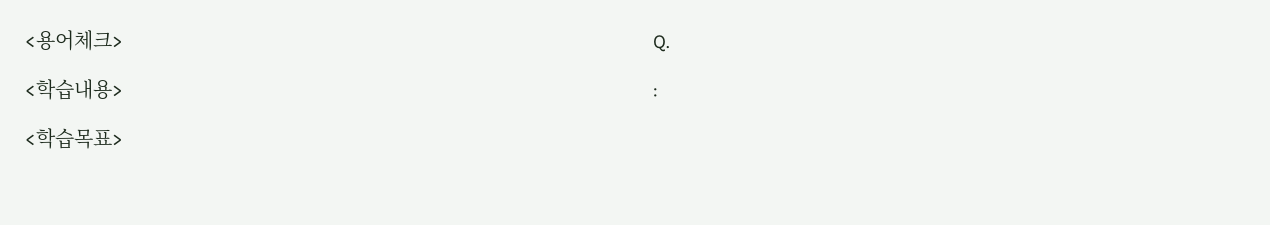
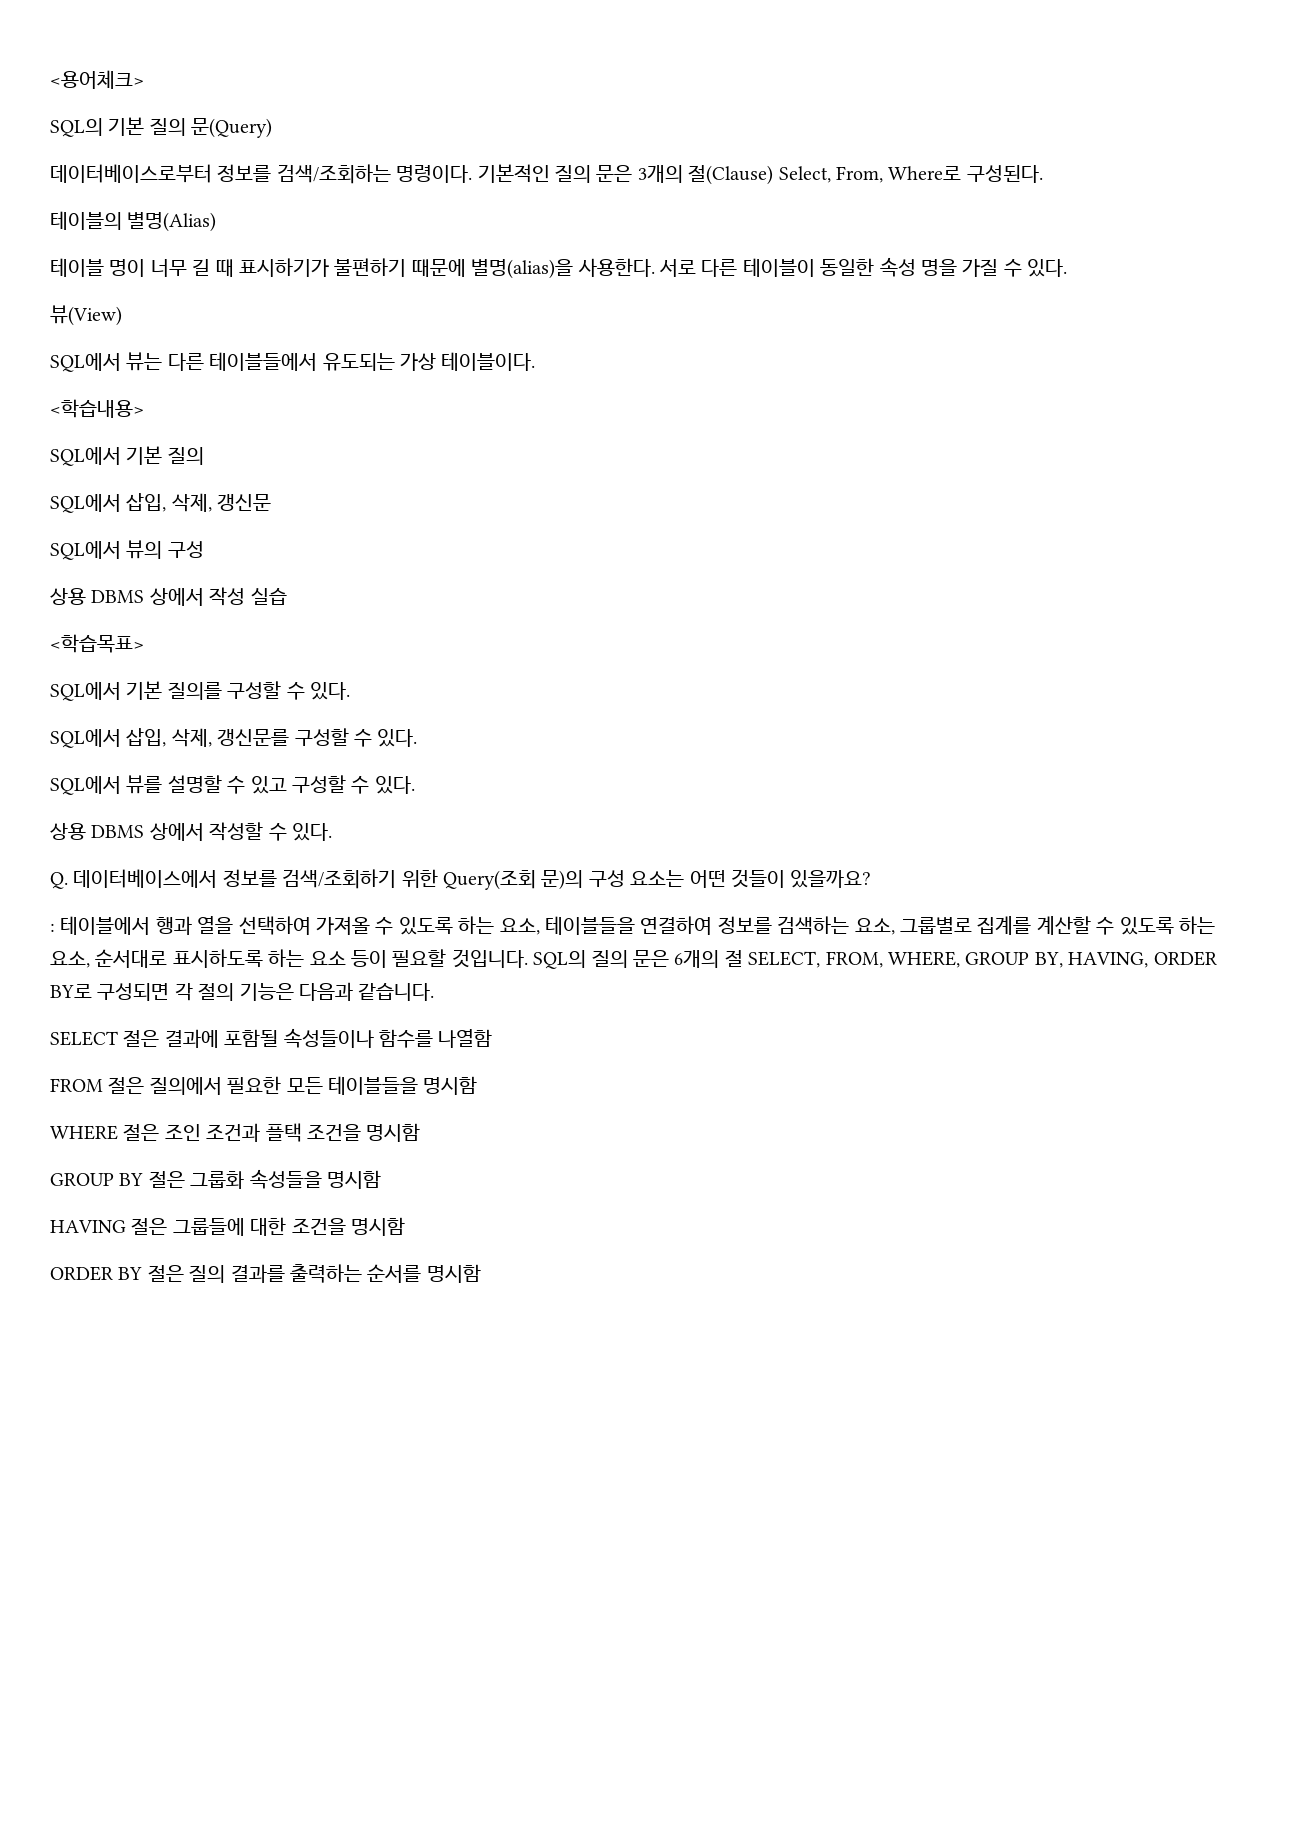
[25,79,123,100] [25,128,123,149] [653,35,670,52] [653,88,658,97] <학습내용> // <학습목표> // Q. // : -> [50,117,273,138] [50,164,1043,185] [50,211,217,232] [50,257,1068,279] [50,305,122,326] [50,352,536,372] [50,399,144,418] [50,446,204,466] [50,493,272,513] [50,540,204,560] [50,587,287,606] [50,634,144,653] [50,681,350,701] [50,728,418,748] [50,775,415,795] [50,822,332,841] [50,869,872,890] [50,916,1215,935] [50,949,1217,969] [50,982,435,1001] [50,1028,493,1048] [50,1076,478,1095] [50,1123,421,1142] [50,1169,381,1189] [50,1217,405,1236] [50,1264,481,1283] SQL의 기본 질의 문(Query) // 데이터베이스로부터 정보를 검색/조회하는 명령이다. 기본적인 질의 문은 3개의 절(Clause) Select, From, Where로 구성된다. // 테이블의 별명(Alias) // 테이블 명이 너무 길 때 표시하기가 불편하기 때문에 별명(alias)을 사용한다. 서로 다른 테이블이 동일한 속성 명을 가질 수 있다. // 뷰(View) // SQL에서 뷰는 다른 테이블들에서 유도되는 가상 테이블이다. // <학습내용> // SQL에서 기본 질의 // SQL에서 삽입, 삭제, 갱신문 // SQL에서 뷰의 구성 // 상용 DBMS 상에서 작성 실습 // <학습목표> // SQL에서 기본 질의를 구성할 수 있다. // SQL에서 삽입, 삭제, 갱신문를 구성할 수 있다. // SQL에서 뷰를 설명할 수 있고 구성할 수 있다. // 상용 DBMS 상에서 작성할 수 있다. // Q. 데이터베이스에서 정보를 검색/조회하기 위한 Query(조회 문)의 구성 요소는 어떤 것들이 있을까요? // : 테이블에서 행과 열을 선택하여 가져올 수 있도록 하는 요소, 테이블들을 연결하여 정보를 검색하는 요소, 그룹별로 집계를 계산할 수 있도록 하는 요소, 순서대로 표시하도록 하는 요소 등이 필요할 것입니다. SQL의 질의 문은 6개의 절 SELECT, FROM, WHERE, GROUP BY, HAVING, ORDER BY로 구성되면 각 절의 기능은 다음과 같습니다. // SELECT 절은 결과에 포함될 속성들이나 함수를 나열함 // FROM 절은 질의에서 필요한 모든 테이블들을 명시함 // WHERE 절은 조인 조건과 플택 조건을 명시함 // GROUP BY 절은 그룹화 속성들을 명시함 // HAVING 절은 그룹들에 대한 조건을 명시함 // ORDER BY 절은 질의 결과를 출력하는 순서를 명시함

